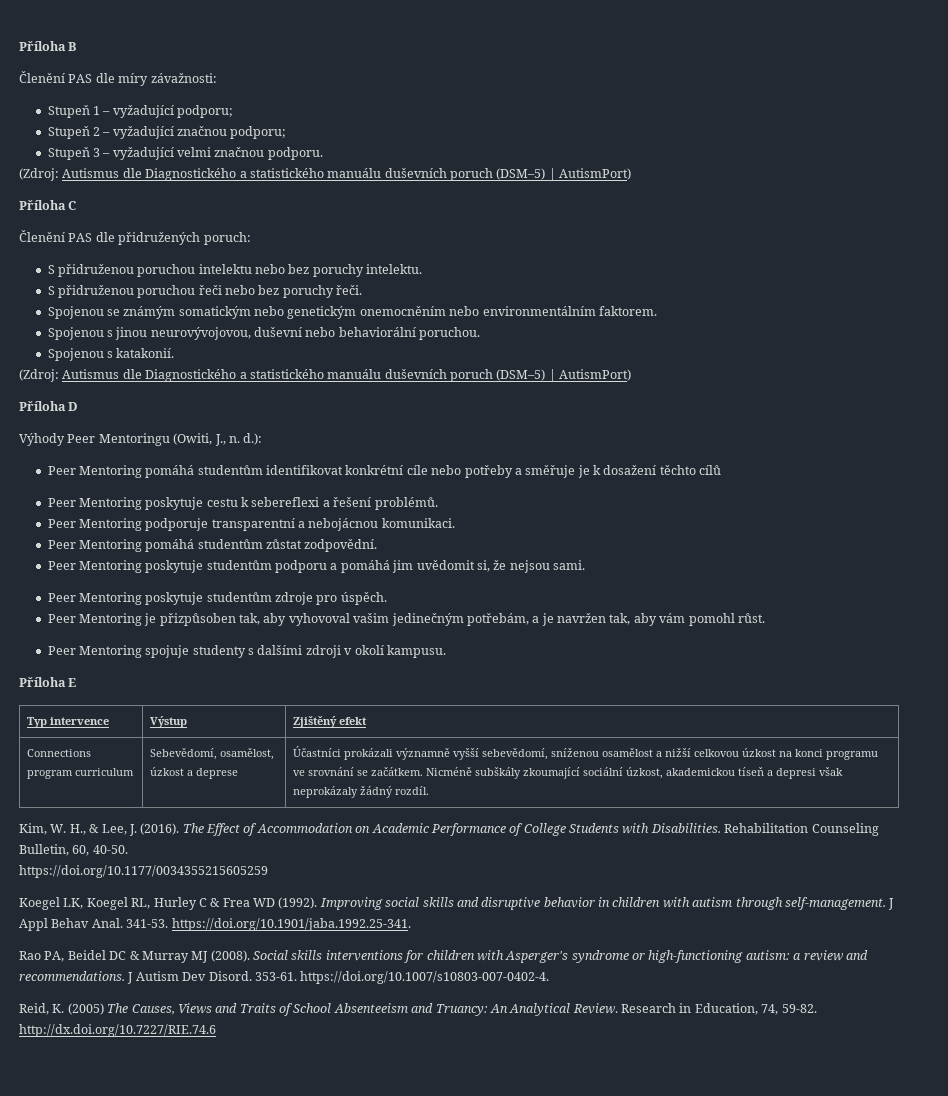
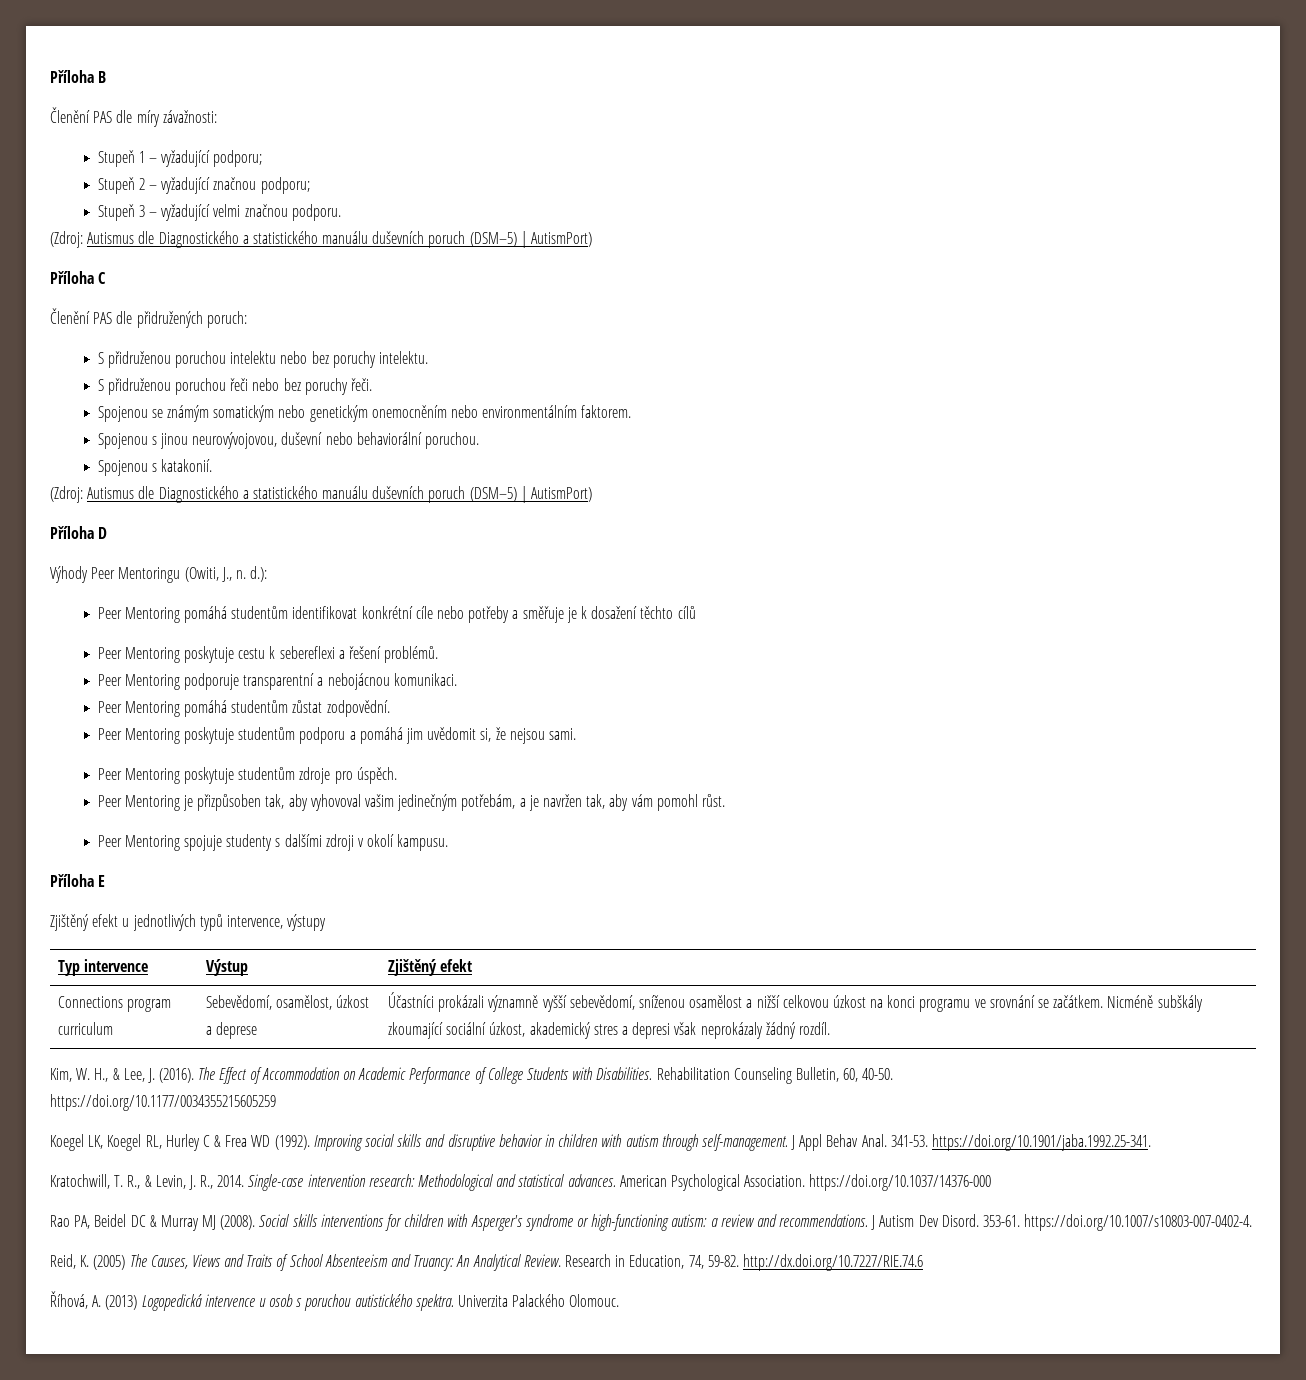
(77, 682) none -> [50,914,327,931] // Zjištěný efekt u jednotlivých typů intervence, výstupy
[665,767,764,776] akademickou tíseň -> [529,1022,618,1039] akademický stres
(411, 924) none -> [50,1174,992,1191] // Kratochwill, T. R., & Levin, J. R., 2014. Single-case intervention research: Methodological and statistical advances. American Psychological Association. https://doi.org/10.1037/14376-000
(216, 1030) none -> [50,1291,620,1311] // Říhová, A. (2013) Logopedická intervence u osob s poruchou autistického spektra. Univerzita Palackého Olomouc.

